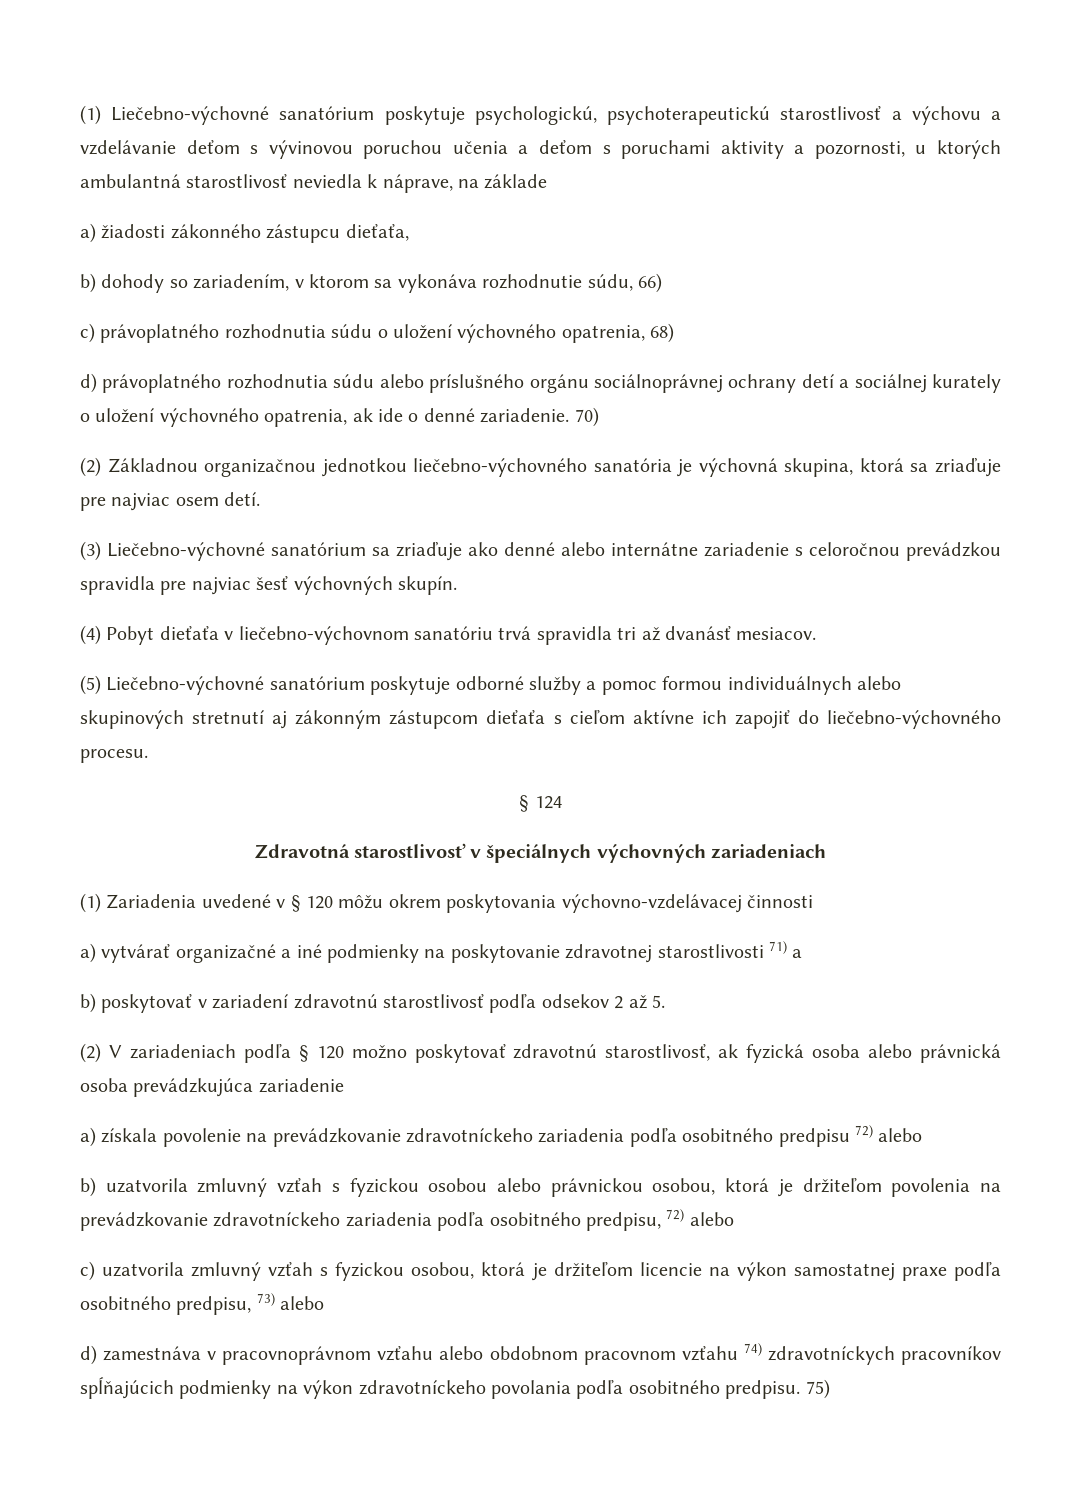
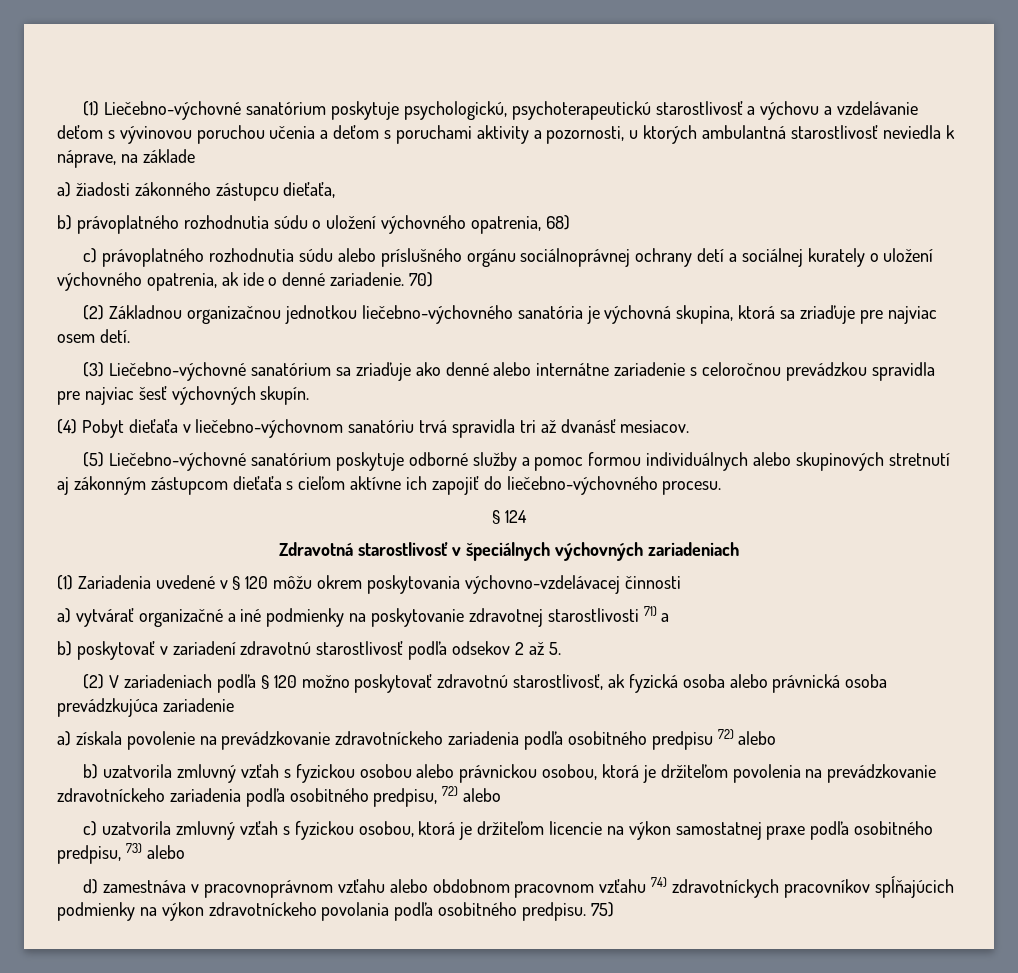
[101,273,662,293] [80,323,95,343] dohody so zariadením, v ktorom sa vykonáva rozhodnutie súdu, 66) // c) -> (72, 222) none
[80,373,97,393] d) -> [83,248,98,263] c)

